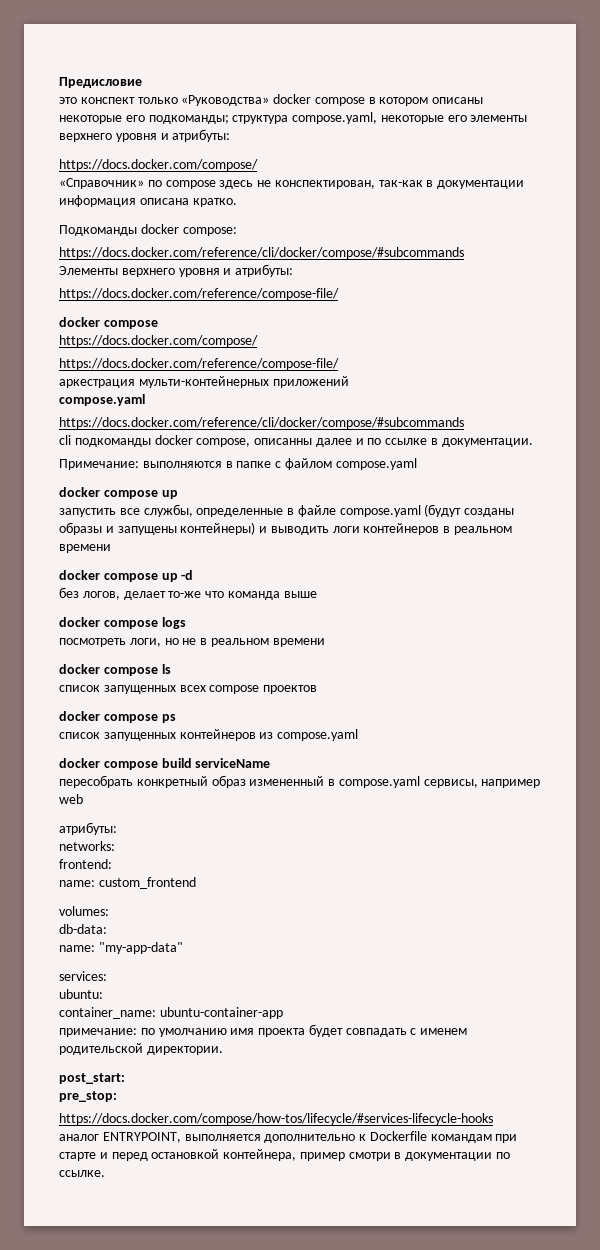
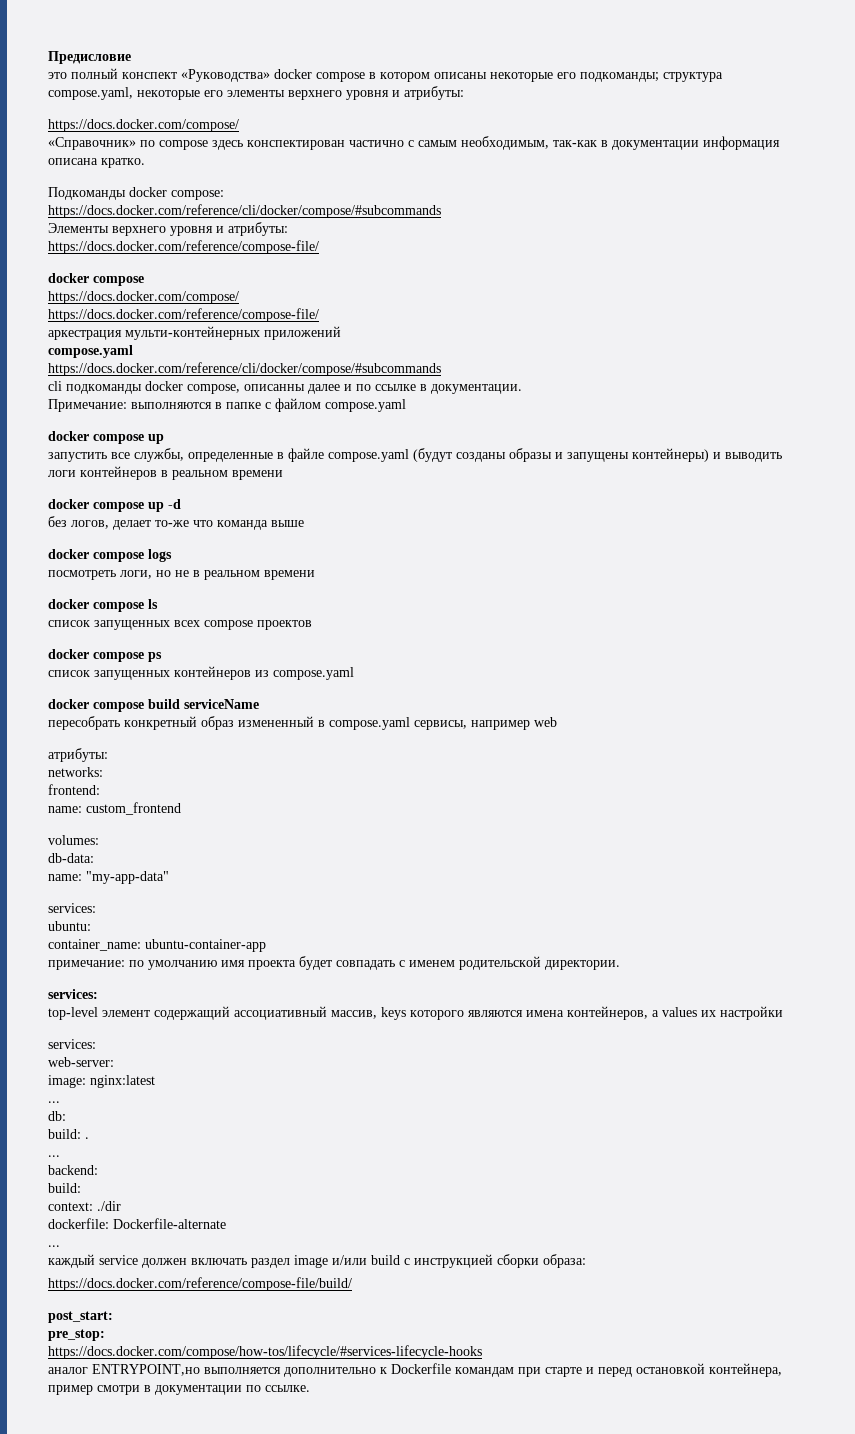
[80,97,178,104] конспект только -> [71,68,177,79] полный конспект
[257,180,375,189] не конспектирован, -> [247,136,549,150] конспектирован частично с самым необходимым,
(223, 1050) none -> [48,989,98,999] [48,1006,783,1020] [48,1039,96,1049] [48,1057,114,1067] [48,1075,155,1088] [48,1101,60,1103] [48,1111,66,1121] [48,1129,89,1139] [48,1155,60,1157] [48,1165,98,1175] [48,1183,81,1193] [48,1201,121,1211] [48,1218,226,1229] [48,1245,60,1247] [48,1254,586,1268] [48,1277,352,1291] // services: // top-level элемент содержащий ассоциативный массив, keys которого являются имена контейнеров, а values их настройки // services: // web-server: // image: nginx:latest // ... // db: // build: . // ... // backend: // build: // context: ./dir // dockerfile: Dockerfile-alternate // ... // каждый service должен включать раздел image и/или build с инструкцией сборки образа: // https://docs.docker.com/reference/compose-file/build/
[102,1132,181,1143] ENTRYPOINT, -> [92,1364,200,1376] ENTRYPOINT,но

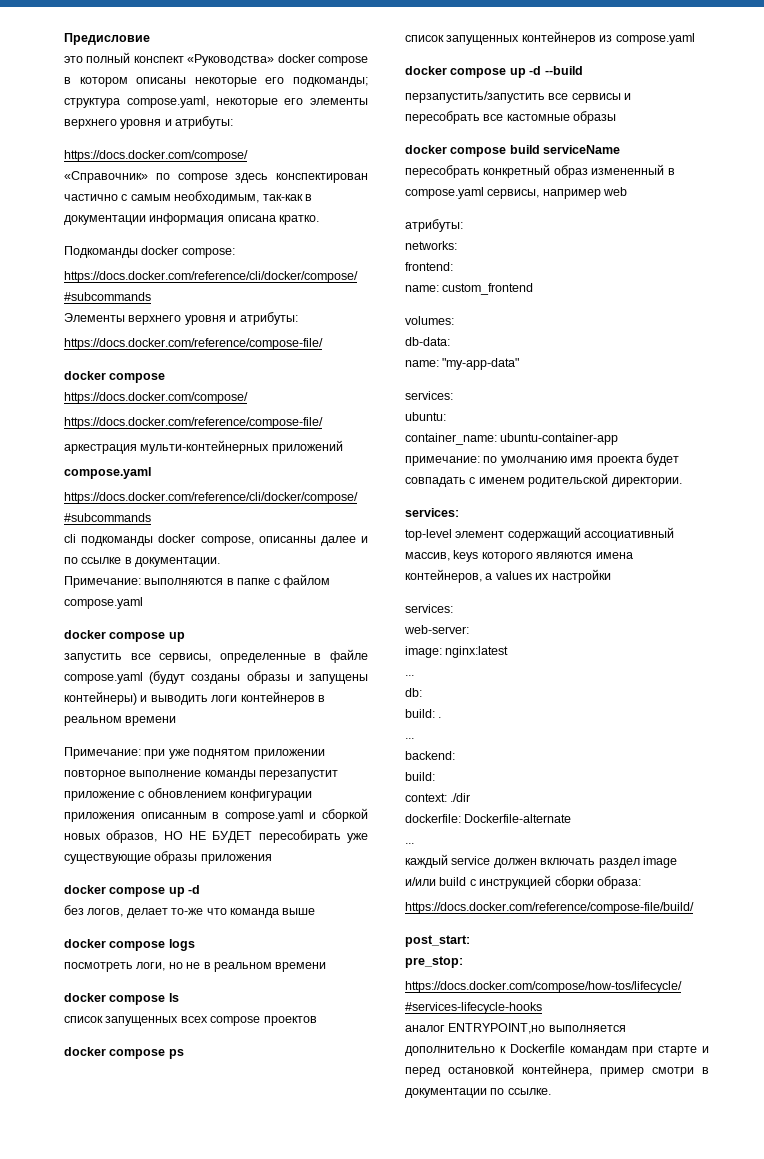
[134,448,184,462] службы, -> [159,653,212,663] сервисы,
(283, 475) none -> [64,747,325,759] [64,770,339,780] [64,788,313,801] [64,808,368,822] [64,830,368,843] [64,851,272,864] // Примечание: при уже поднятом приложении повторное выполнение команды перезапустит приложение с обновлением конфигурации приложения описанным в compose.yaml и сборкой новых образов, НО НЕ БУДЕТ пересобирать уже существующие образы приложения
(354, 673) none -> [405,66,583,78] [405,91,632,103] [405,111,617,124] // docker compose up -d --build // перзапустить/запустить все сервисы и пересобрать все кастомные образы

